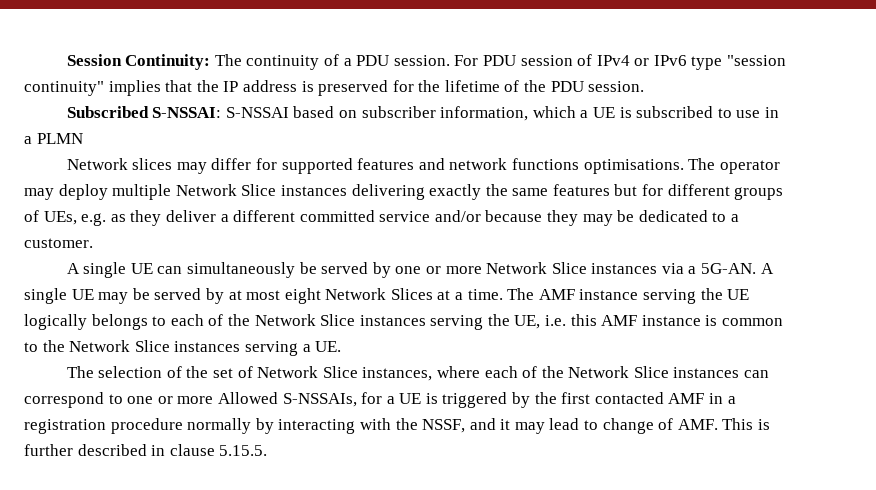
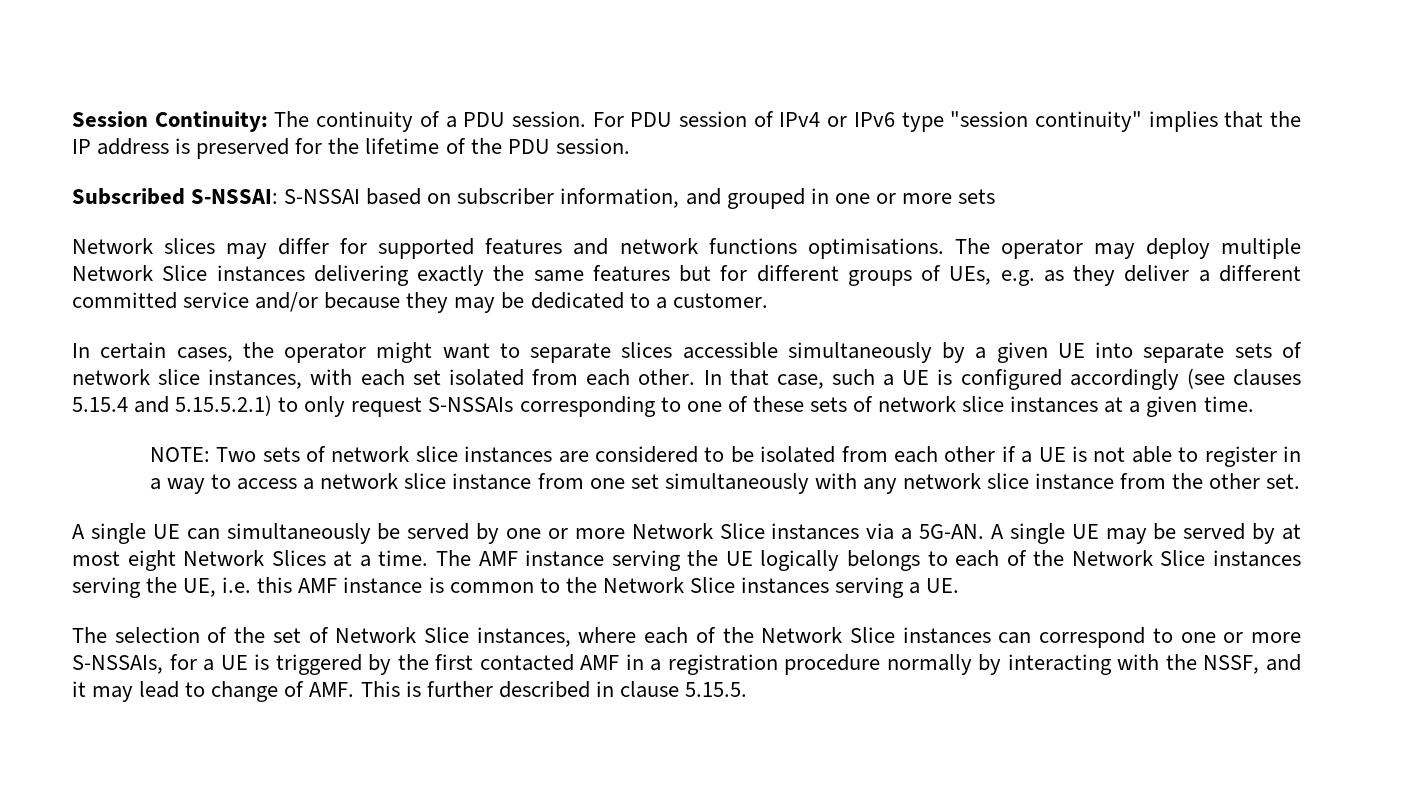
[532,106,779,118] [24,133,83,144] which a UE is subscribed to use in a PLMN -> [685,188,995,209] and grouped in one or more sets
(93, 243) none -> [72,342,1303,363] [72,368,1301,390] [72,395,1254,417] [149,446,1301,467] [149,473,1301,494] // In certain cases, the operator might want to separate slices accessible simultaneously by a given UE into separate sets of network slice instances, with each set isolated from each other. In that case, such a UE is configured accordingly (see clauses 5.15.4 and 5.15.5.2.1) to only request S-NSSAIs corresponding to one of these sets of network slice instances at a given time. // NOTE: Two sets of network slice instances are considered to be isolated from each other if a UE is not able to register in a way to access a network slice instance from one set simultaneously with any network slice instance from the other set.
[217,392,278,404] Allowed -> (1301, 637) none

